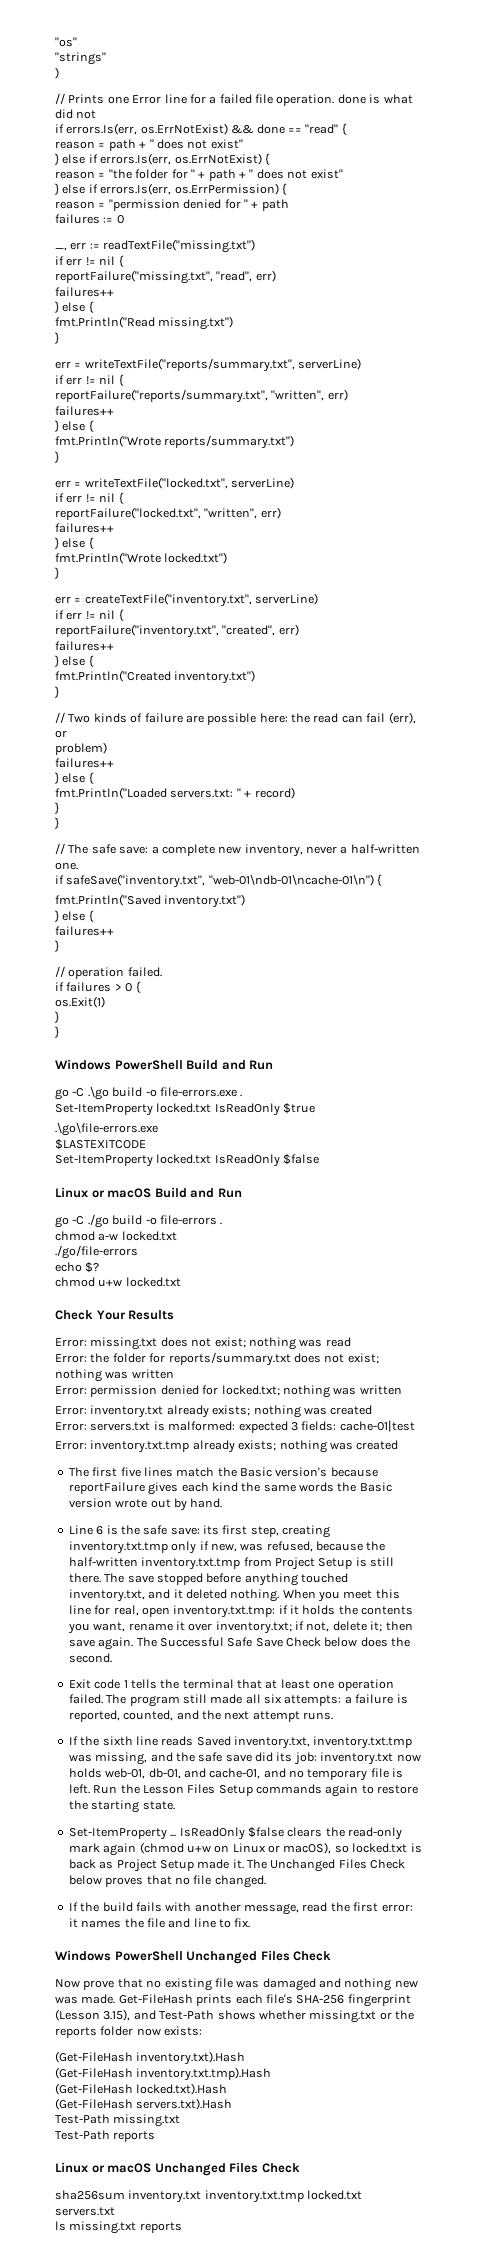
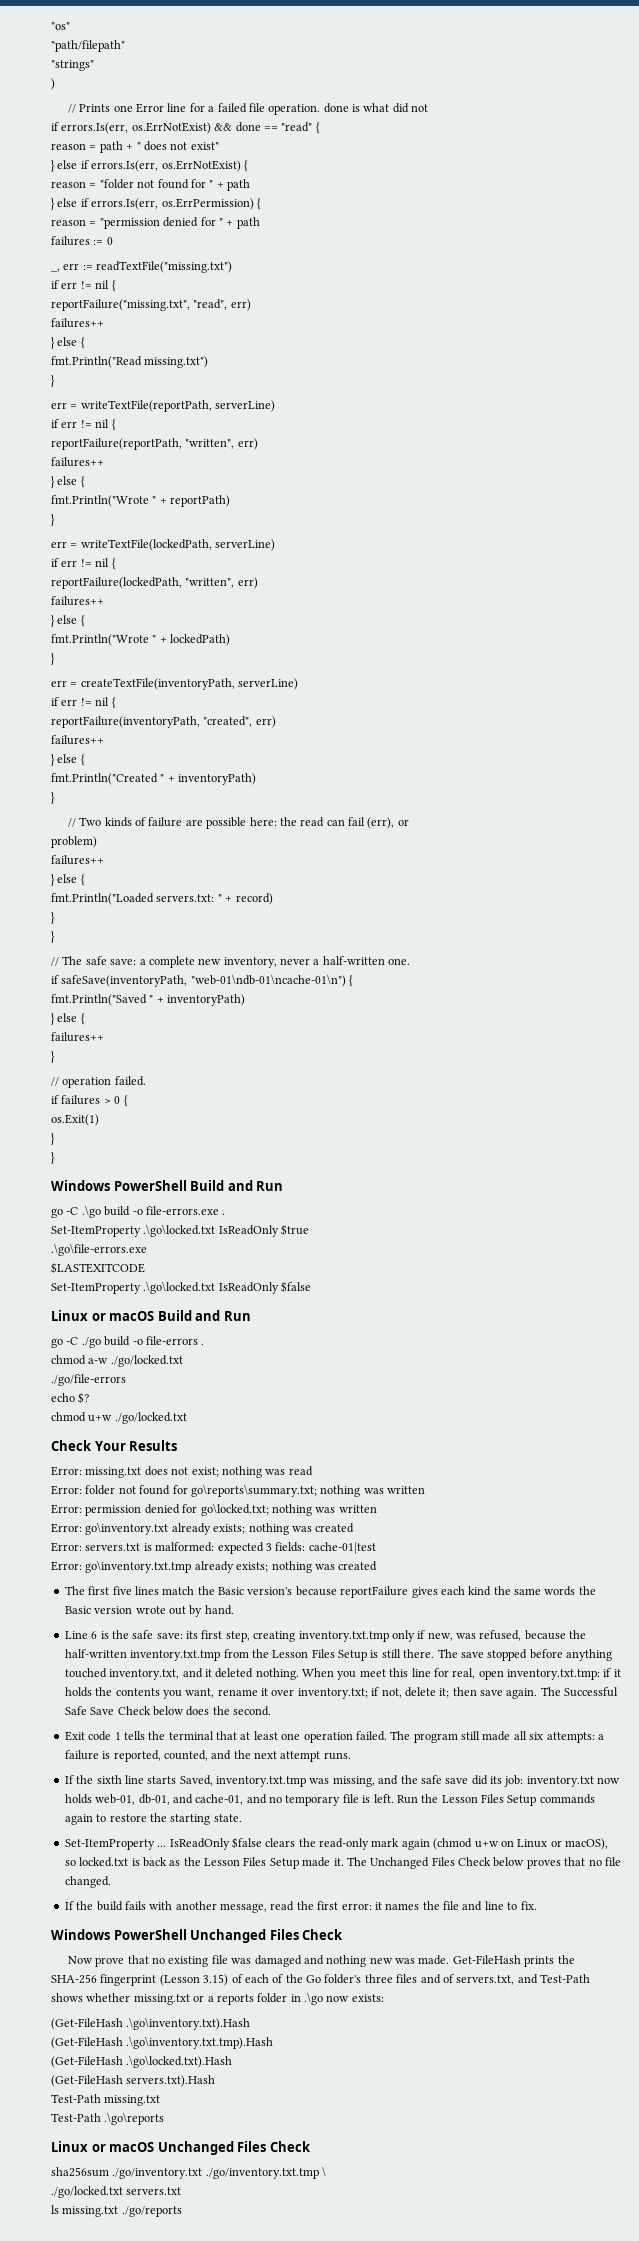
(77, 42) none -> [51,40,125,52] // "path/filepath"
[108,169,343,181] "the folder for " + path + " does not exist" -> [99,179,250,191] "folder not found for " + path
[84,358,362,372] [55,374,124,386] [55,389,348,403] [55,406,114,416] [55,420,94,432] [55,435,295,449] [55,451,59,463] [55,477,295,489] [55,492,124,504] [55,507,281,520] [55,523,114,533] [55,537,94,549] [55,552,228,564] [55,567,59,579] [55,593,319,607] [55,609,124,621] [55,624,219,638] writeTextFile("reports/summary.txt", serverLine) // if err != nil { // reportFailure("reports/summary.txt", "written", err) // failures++ // } else { // fmt.Println("Wrote reports/summary.txt") // } // err = writeTextFile("locked.txt", serverLine) // if err != nil { // reportFailure("locked.txt", "written", err) // failures++ // } else { // fmt.Println("Wrote locked.txt") // } // err = createTextFile("inventory.txt", serverLine) // if err != nil { // reportFailure("inventory.txt", -> [80,400,276,412] [51,419,116,431] [51,438,258,450] [51,457,104,467] [51,476,85,488] [51,495,231,507] [51,514,55,526] [51,539,276,551] [51,558,116,570] [51,577,258,589] [51,596,104,606] [51,615,85,627] [51,634,231,646] [51,653,55,665] [51,678,299,690] [51,697,116,709] [51,716,200,728] writeTextFile(reportPath, serverLine) // if err != nil { // reportFailure(reportPath, "written", err) // failures++ // } else { // fmt.Println("Wrote " + reportPath) // } // err = writeTextFile(lockedPath, serverLine) // if err != nil { // reportFailure(lockedPath, "written", err) // failures++ // } else { // fmt.Println("Wrote " + lockedPath) // } // err = createTextFile(inventoryPath, serverLine) // if err != nil { // reportFailure(inventoryPath,
[174,670,256,684] inventory.txt") -> [160,773,257,785] " + inventoryPath)
[66,874,206,888] safeSave("inventory.txt", -> [61,975,188,987] safeSave(inventoryPath,
[164,894,246,908] inventory.txt") -> [149,994,246,1006] " + inventoryPath)
[156,1103,212,1113] locked.txt -> [143,1224,216,1237] .\go\locked.txt
[156,1154,212,1164] locked.txt -> [143,1281,216,1294] .\go\locked.txt
[121,1231,177,1241] locked.txt -> [110,1355,183,1367] ./go/locked.txt
[125,1277,181,1287] locked.txt -> [114,1412,187,1424] ./go/locked.txt
[90,1352,379,1366] the folder for reports/summary.txt does not exist; -> [85,1484,317,1497] folder not found for go\reports\summary.txt;
[221,1385,402,1398] [55,1405,164,1418] locked.txt; nothing was written // Error: inventory.txt -> [200,1503,377,1516] [51,1522,169,1535] go\locked.txt; nothing was written // Error: go\inventory.txt
[90,1440,190,1453] inventory.txt.tmp -> [85,1560,192,1573] go\inventory.txt.tmp
[274,1557,315,1570] Project -> [251,1649,335,1658] the Lesson Files
[161,1736,310,1749] reads Saved inventory.txt, -> [147,1775,213,1786] starts Saved,
[116,1859,157,1872] Project -> [183,1857,267,1866] the Lesson Files
[235,1994,293,2004] each file's -> [557,1955,575,1964] the
[103,2009,131,2021] 3.15), -> [203,1974,515,1986] 3.15) of each of the Go folder's three files and of servers.txt,
[395,2010,414,2020] the -> [207,1996,214,2002] a
(134, 2031) none -> [290,1992,323,2005] in .\go
[136,2051,246,2065] [55,2067,272,2081] [55,2083,228,2095] inventory.txt).Hash // (Get-FileHash inventory.txt.tmp).Hash // (Get-FileHash locked.txt).Hash -> [126,2017,251,2030] [51,2036,274,2049] [51,2055,233,2068] .\go\inventory.txt).Hash // (Get-FileHash .\go\inventory.txt.tmp).Hash // (Get-FileHash .\go\locked.txt).Hash
[113,2131,156,2142] reports -> [104,2112,165,2125] .\go\reports
[128,2190,363,2203] inventory.txt inventory.txt.tmp locked.txt -> [112,2166,327,2179] [51,2186,123,2198] ./go/inventory.txt ./go/inventory.txt.tmp \ // ./go/locked.txt
[139,2222,182,2233] reports -> [121,2206,182,2217] ./go/reports

